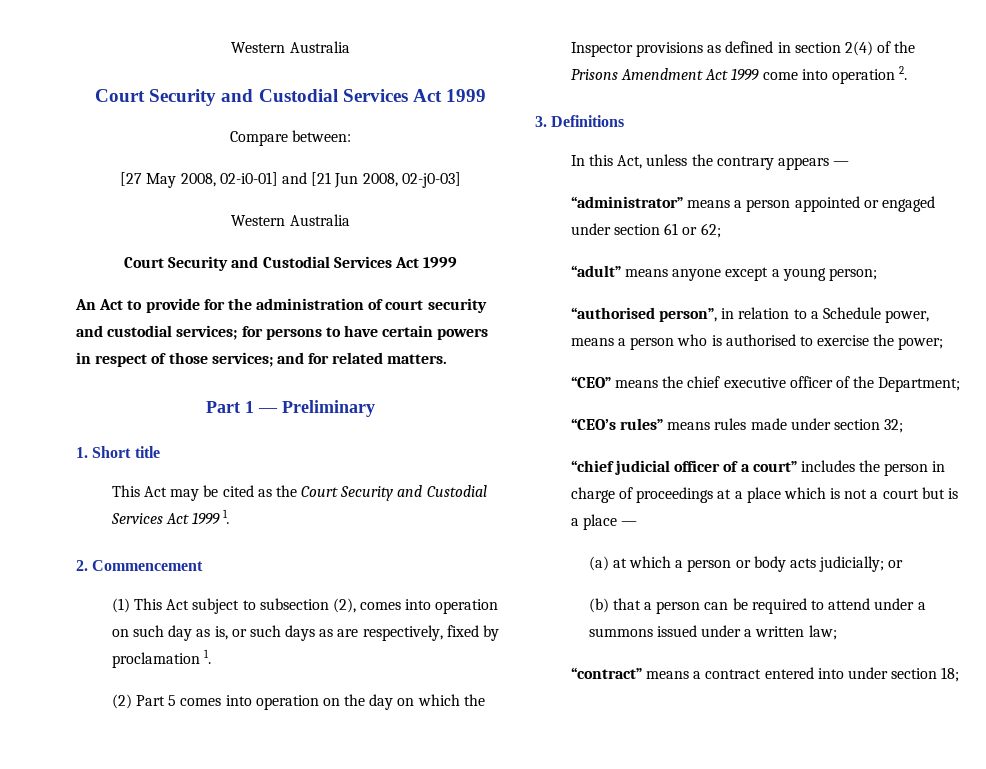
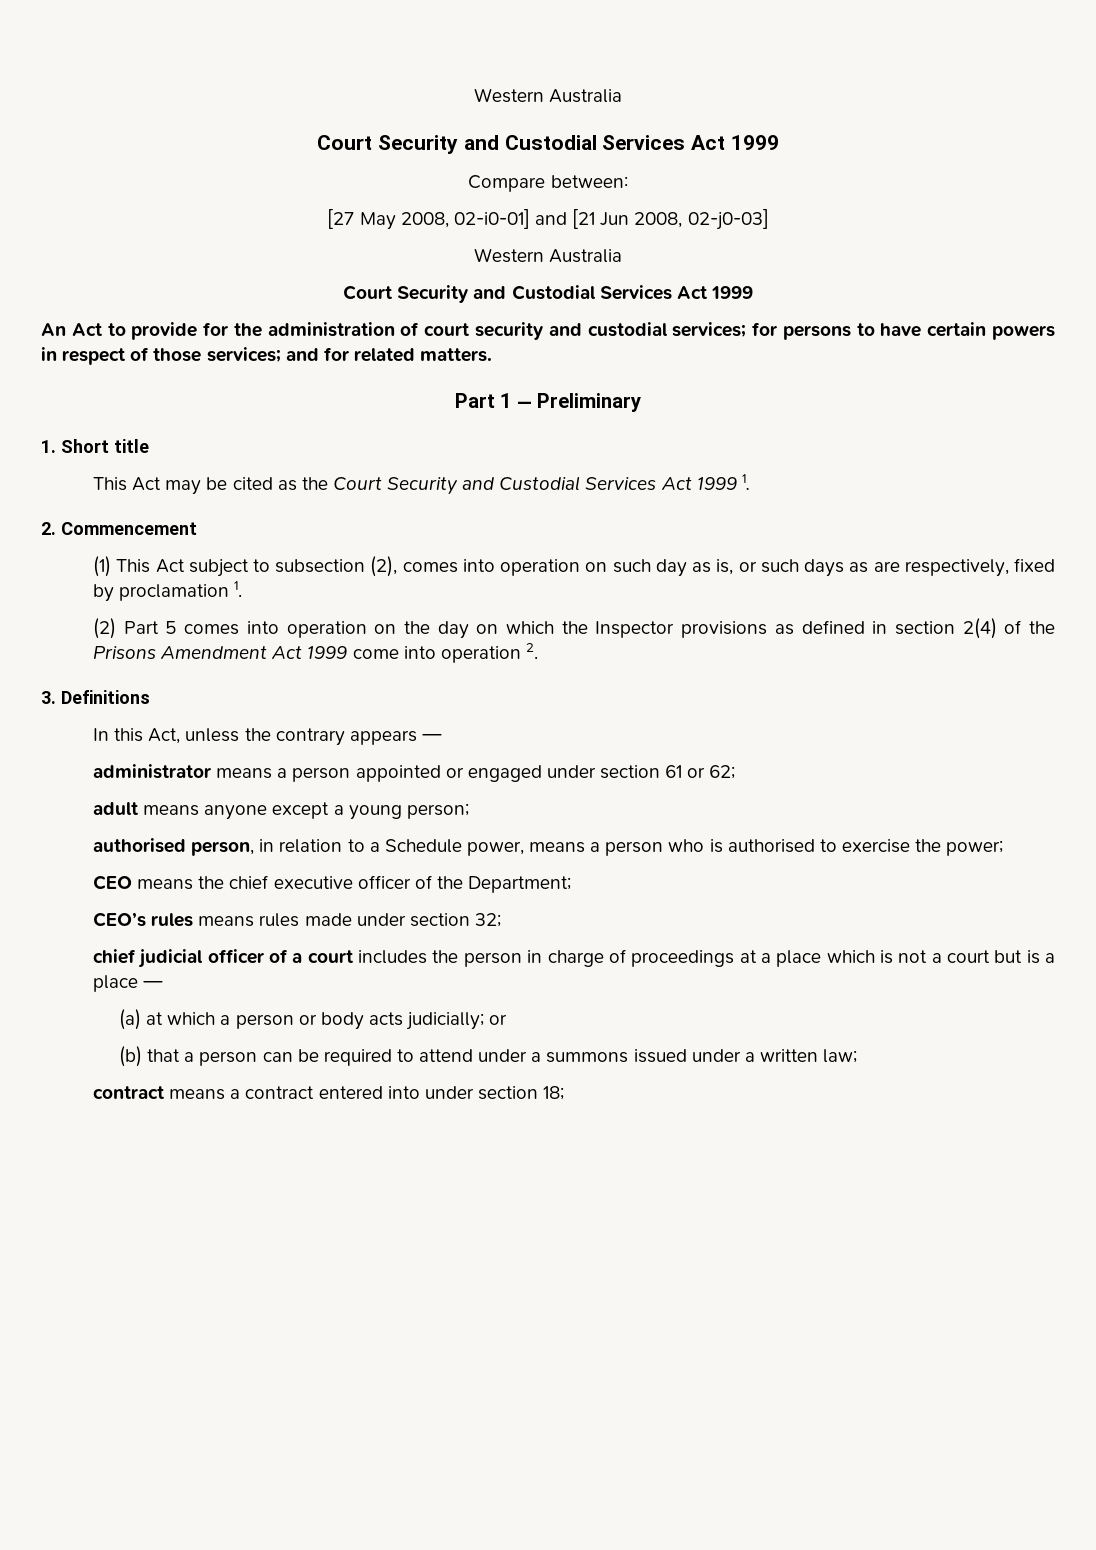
[570,196,683,208] “administrator” -> [93,764,212,779] administrator
[570,265,621,277] “adult” -> [93,802,139,815] adult
[570,307,717,322] “authorised person”, -> [93,838,255,856] authorised person,
[570,376,611,388] “CEO” -> [93,875,133,890] CEO
[570,418,663,430] “CEO’s rules” -> [93,912,194,927] CEO’s rules
[570,460,614,472] “chief -> [93,949,137,964] chief
[752,461,797,472] court” -> [307,950,353,963] court
[570,667,642,679] “contract” -> [93,1086,165,1099] contract

